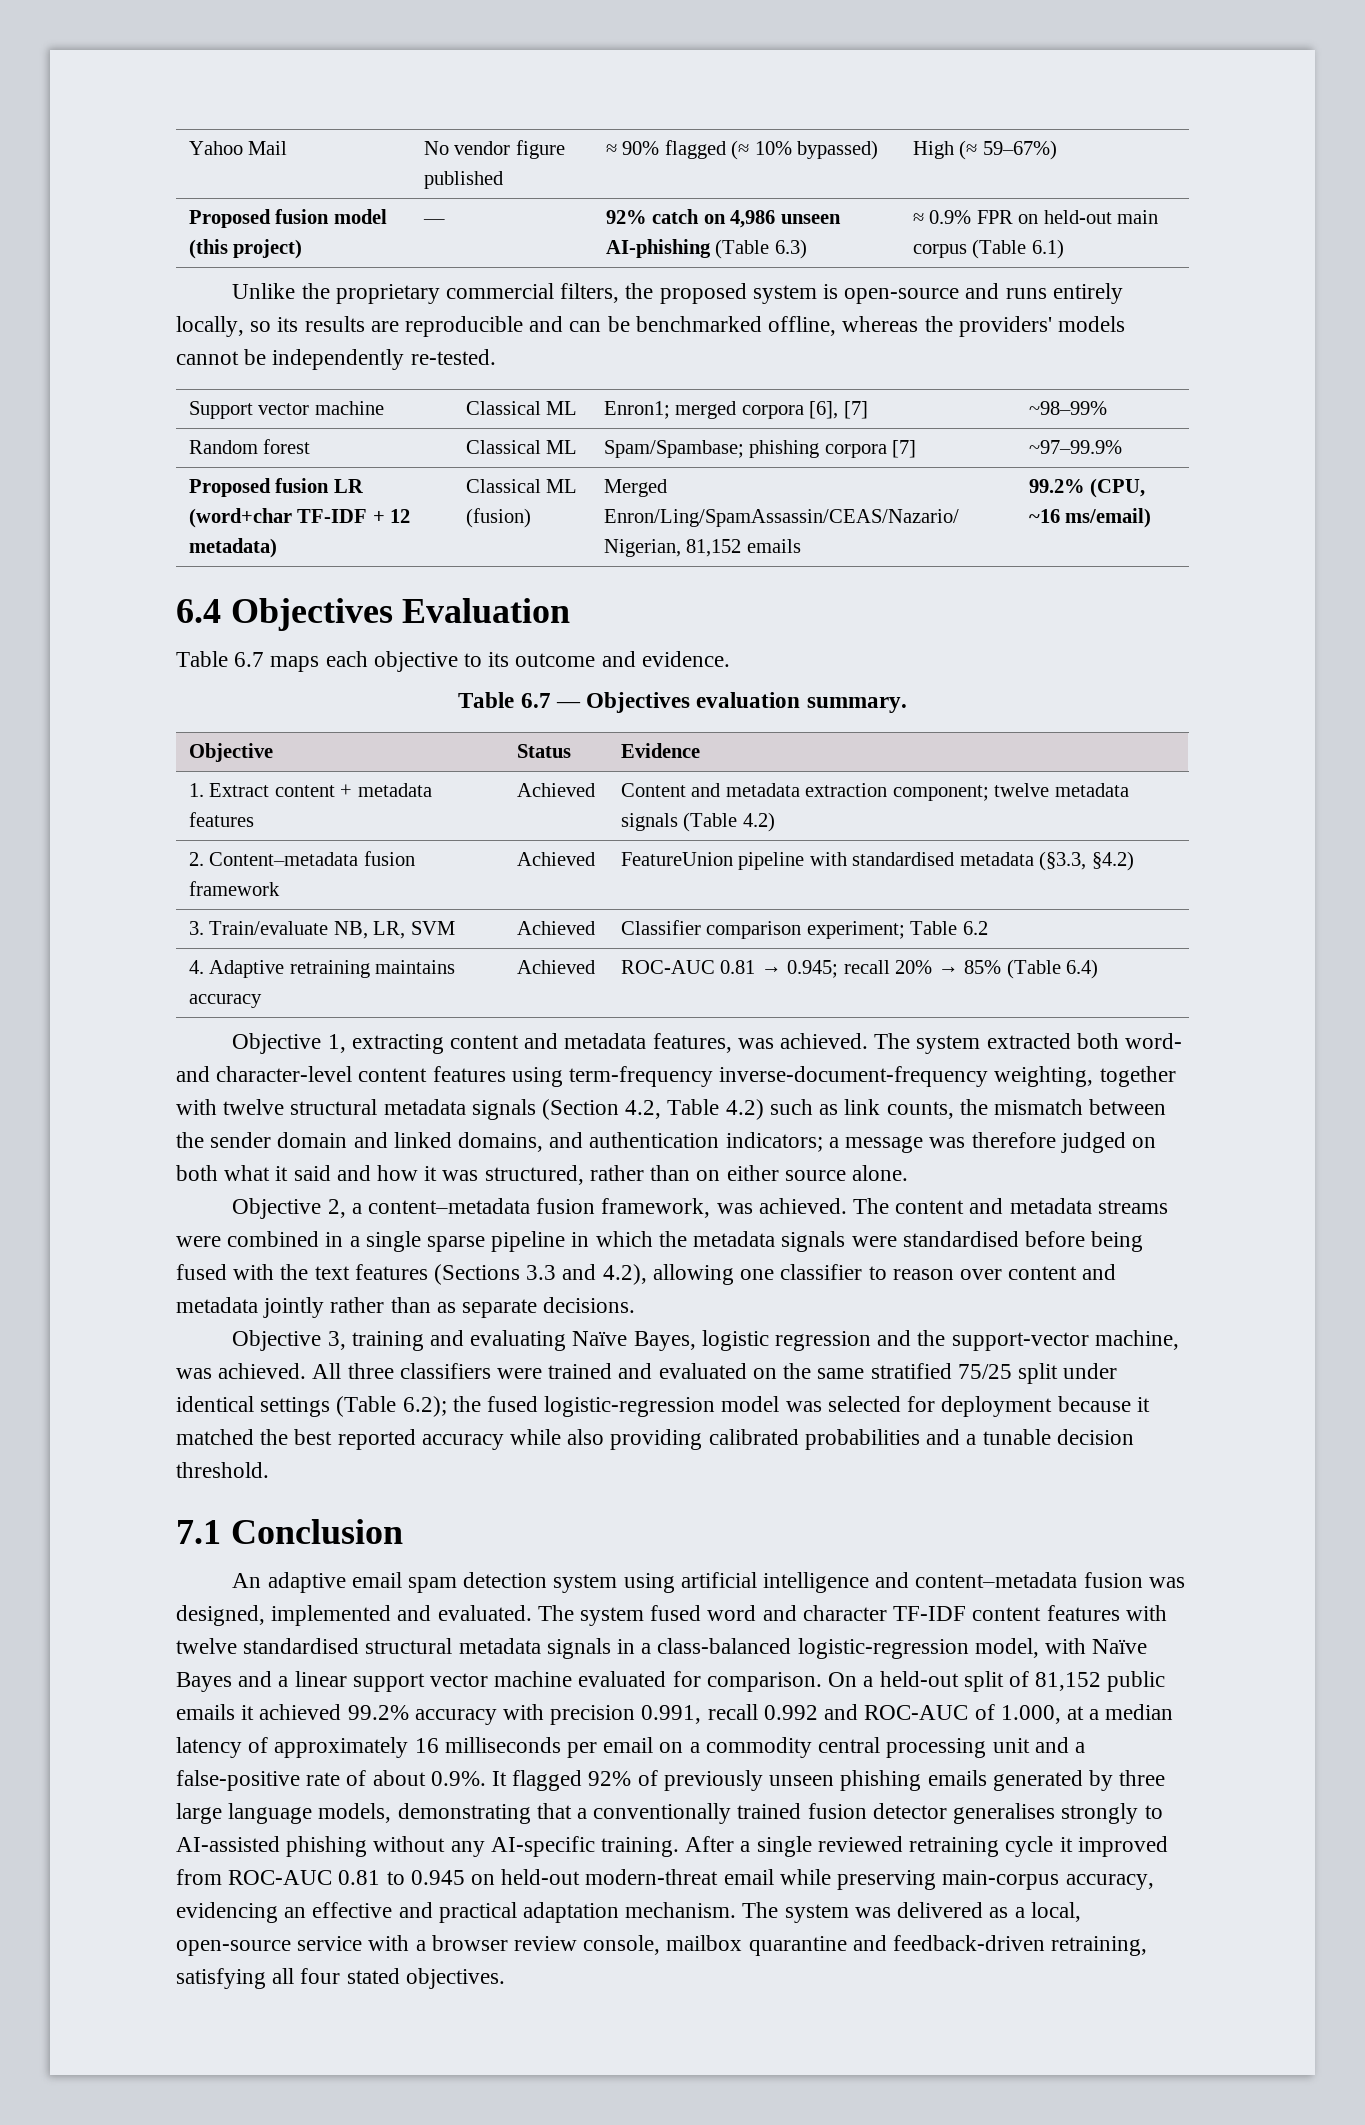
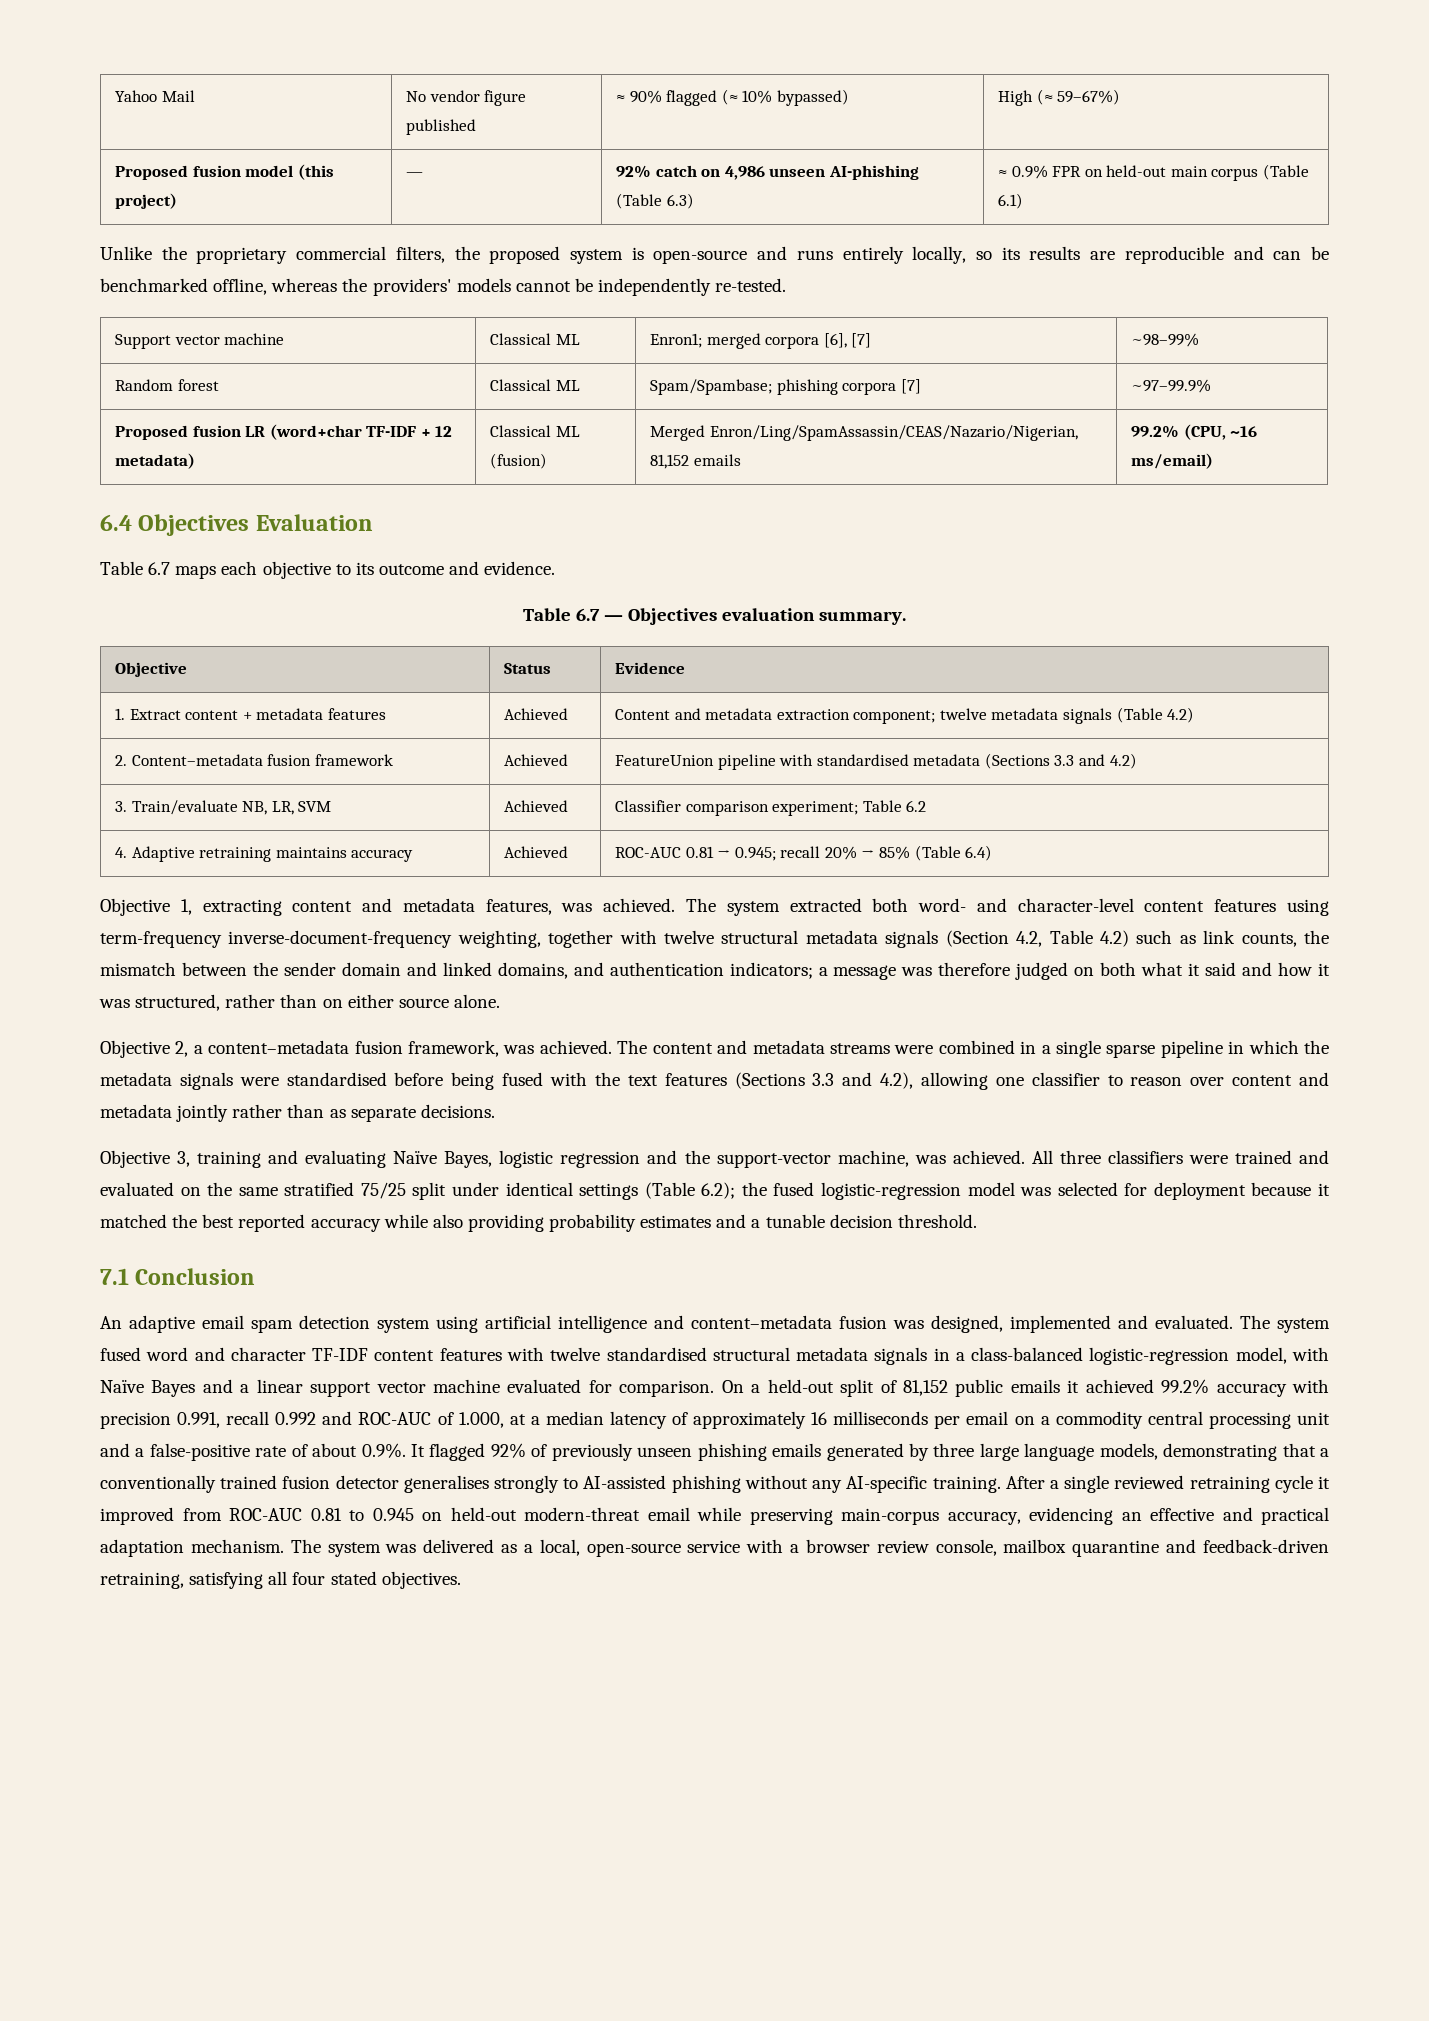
[1039,851,1134,871] (§3.3, §4.2) -> [984,753,1137,769] (Sections 3.3 and 4.2)
[708,1429,920,1450] calibrated probabilities -> [549,1214,712,1232] probability estimates

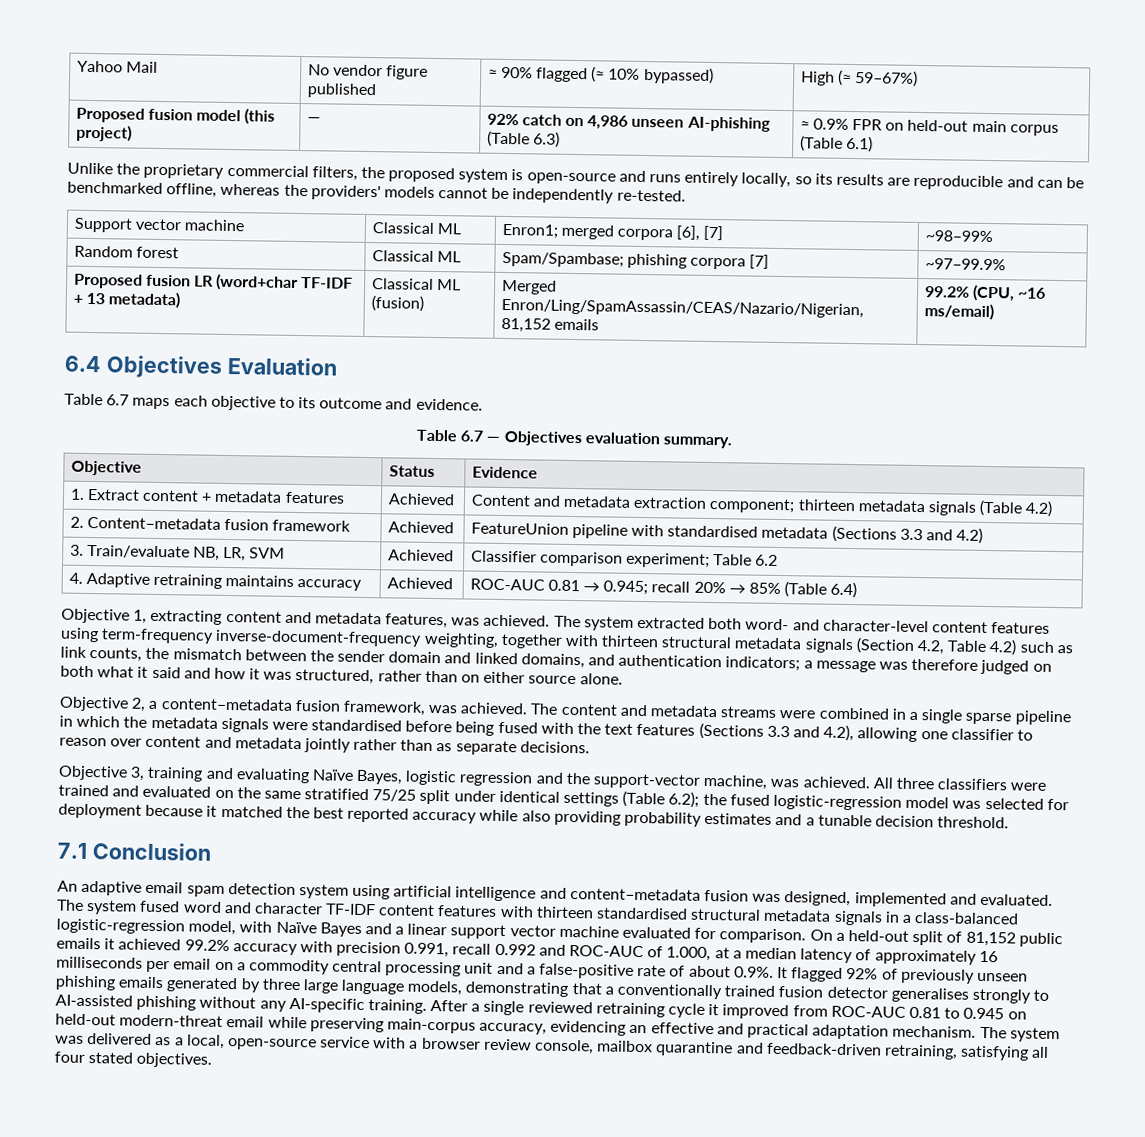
[435,426,453,437] 12 -> [85,292,105,305] 13
[939,708,987,720] twelve -> [797,499,856,512] thirteen
[664,930,715,944] twelve -> [601,635,660,648] thirteen
[550,1347,601,1361] twelve -> [535,906,594,919] thirteen

